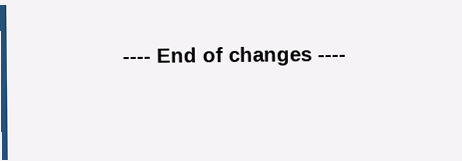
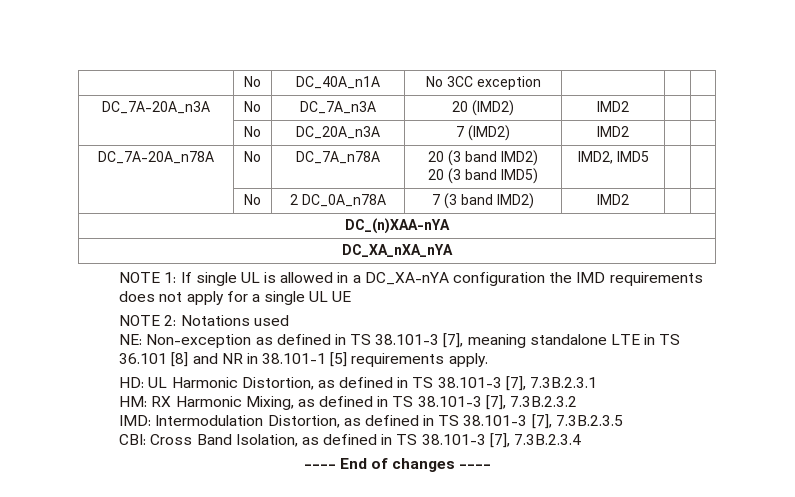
(121, 60) none -> [244,76,261,87] [296,76,380,89] [425,76,541,90] [102,101,210,114] [244,101,261,112] [300,101,376,114] [452,100,514,116] [597,101,629,112] [244,126,261,137] [296,126,380,139] [456,125,510,141] [597,126,629,137] [98,151,214,164] [244,151,261,162] [296,151,380,164] [428,150,538,166] [428,168,538,184] [577,151,649,164] [244,194,261,205] [290,194,386,207] [432,193,534,209] [597,194,629,205] [345,218,450,234] [342,244,453,257] [119,272,703,286] [119,291,352,305] [119,315,289,326] [119,333,681,348] [119,352,488,367] [119,376,597,391] [119,395,577,410] [119,414,623,429] [119,433,581,448] | No | DC_40A_n1A | No 3CC exception | | | // DC_7A-20A_n3A | No | DC_7A_n3A | 20 (IMD2) | IMD2 | | // | No | DC_20A_n3A | 7 (IMD2) | IMD2 | | // DC_7A-20A_n78A | No | DC_7A_n78A | 20 (3 band IMD2) // 20 (3 band IMD5) | IMD2, IMD5 | | // | No | 2 DC_0A_n78A | 7 (3 band IMD2) | IMD2 | | // DC_(n)XAA-nYA // DC_XA_nXA_nYA // NOTE 1: If single UL is allowed in a DC_XA-nYA configuration the IMD requirements does not apply for a single UL UE // NOTE 2: Notations used // NE: Non-exception as defined in TS 38.101-3 [7], meaning standalone LTE in TS 36.101 [8] and NR in 38.101-1 [5] requirements apply. // HD: UL Harmonic Distortion, as defined in TS 38.101-3 [7], 7.3B.2.3.1 // HM: RX Harmonic Mixing, as defined in TS 38.101-3 [7], 7.3B.2.3.2 // IMD: Intermodulation Distortion, as defined in TS 38.101-3 [7], 7.3B.2.3.5 // CBI: Cross Band Isolation, as defined in TS 38.101-3 [7], 7.3B.2.3.4 //

